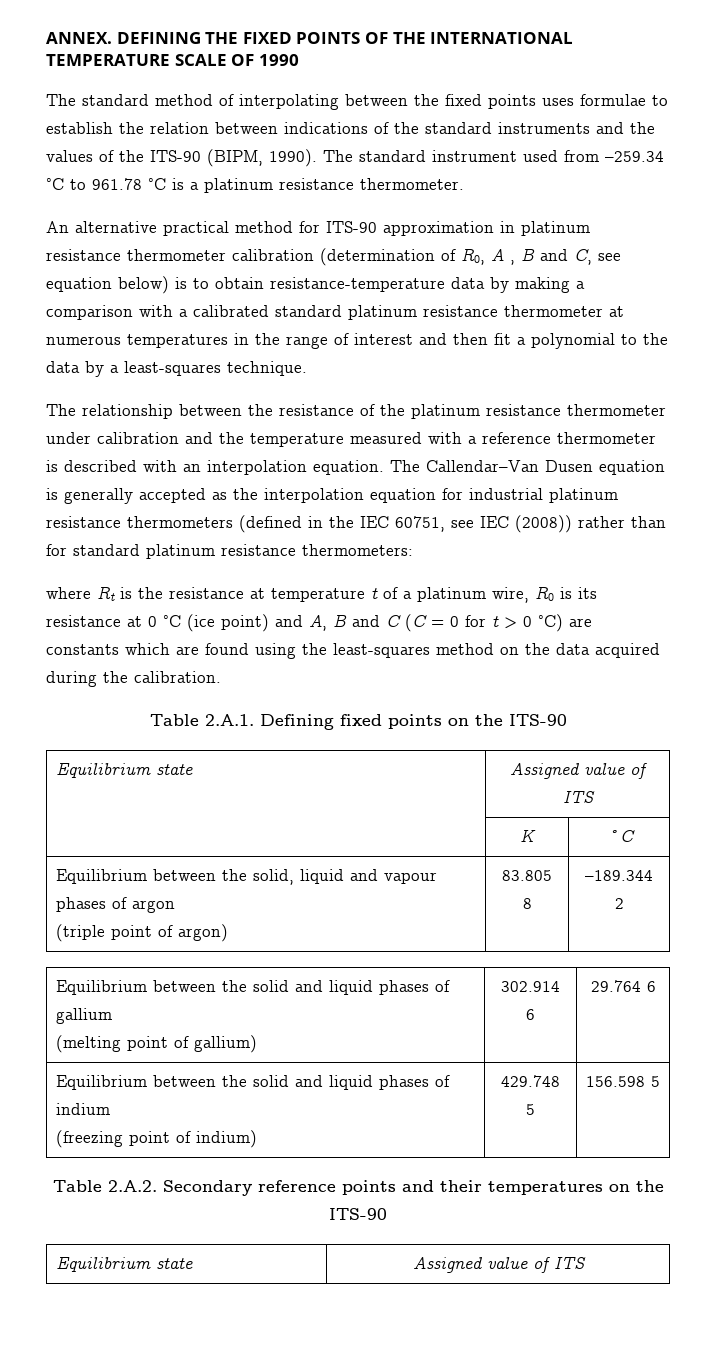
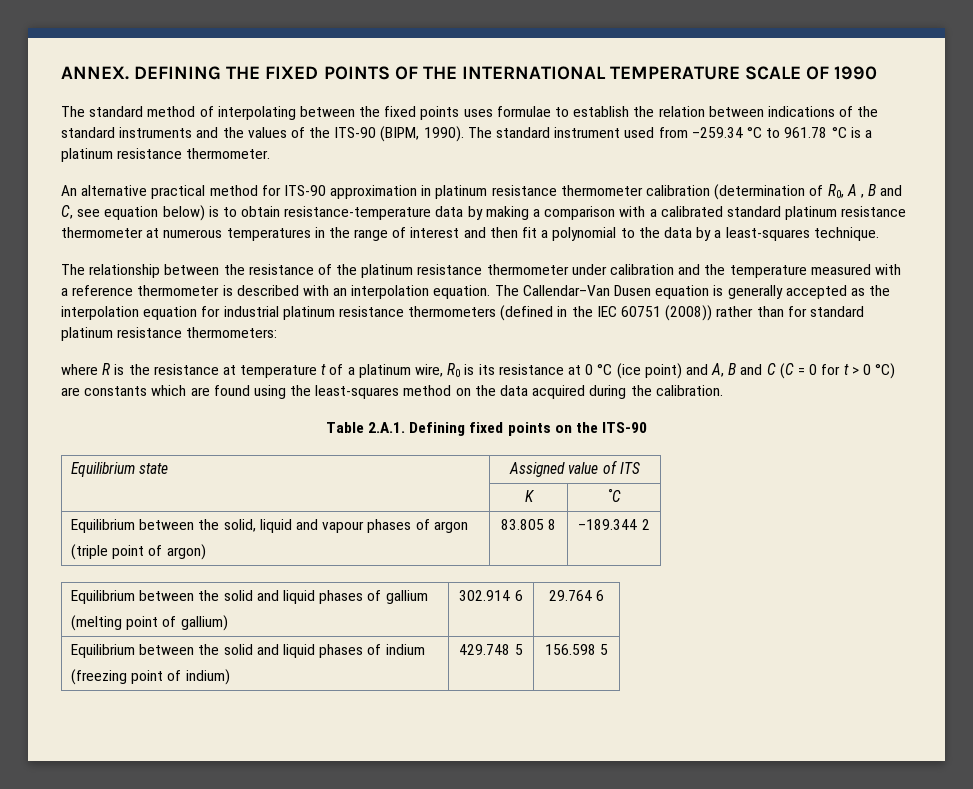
[395,516,509,532] 60751, see IEC -> [621,306,662,317] 60751
[97,586,115,601] Rt -> [102,363,111,375] R
[52,1180,664,1196] [329,1208,387,1220] [55,1257,193,1272] [412,1257,586,1273] // Table 2.A.2. Secondary reference points and their temperatures on the ITS-90 // Equilibrium state | Assigned value of ITS -> (609, 649) none

